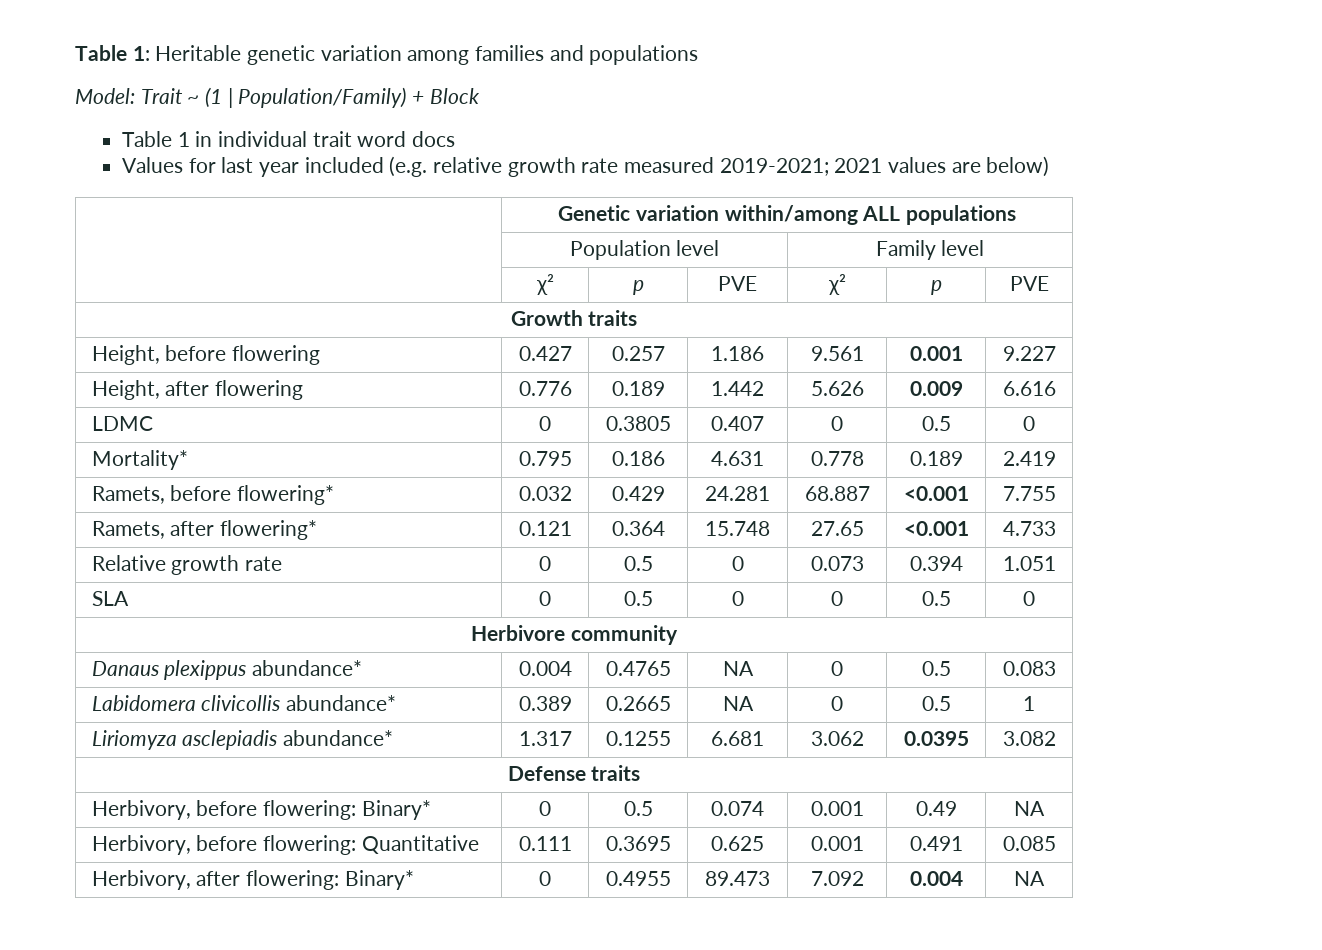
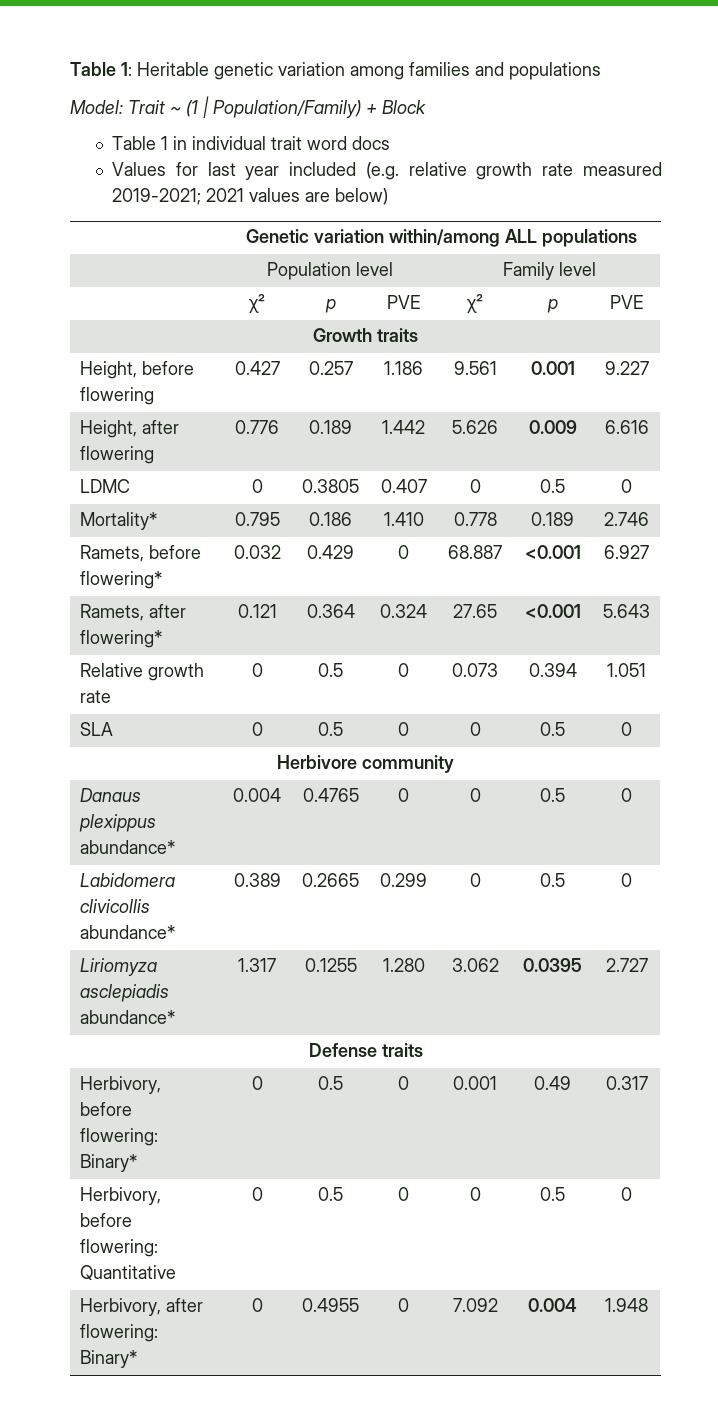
[711,451,764,466] 4.631 -> [383,512,424,526] 1.410
[1002,451,1056,466] 2.419 -> [604,512,649,526] 2.746
[705,486,770,501] 24.281 -> [398,545,409,559] 0
[1002,486,1056,501] 7.755 -> [604,545,649,559] 6.927
[705,521,770,536] 15.748 -> [380,604,427,618] 0.324
[1002,521,1056,536] 4.733 -> [603,604,650,618] 5.643
[722,661,754,676] [831,661,843,676] [921,661,951,676] [1002,661,1056,676] NA | 0 | 0.5 | 0.083 -> [398,788,409,802] [469,788,481,802] [540,788,565,802] [621,788,632,802] 0 | 0 | 0.5 | 0
[722,696,754,711] [831,696,843,711] [921,696,951,711] [1023,696,1035,711] NA | 0 | 0.5 | 1 -> [380,873,427,887] [469,873,481,887] [540,873,565,887] [621,873,632,887] 0.299 | 0 | 0.5 | 0
[711,731,764,746] 6.681 -> [382,958,425,972] 1.280
[1002,731,1056,746] 3.082 -> [605,958,648,972] 2.727
[711,801,764,816] 0.074 -> [398,1076,409,1090] 0
[1014,801,1045,816] NA -> [605,1076,648,1090] 0.317
[518,836,572,851] [605,836,671,851] [711,836,764,851] [810,836,864,851] [909,836,963,851] [1002,836,1056,851] 0.111 | 0.3695 | 0.625 | 0.001 | 0.491 | 0.085 -> [251,1187,263,1201] [318,1187,343,1201] [398,1187,409,1201] [469,1187,481,1201] [540,1187,565,1201] [621,1187,632,1201] 0 | 0.5 | 0 | 0 | 0.5 | 0
[705,871,770,886] 89.473 -> [398,1298,409,1312] 0
[1014,871,1045,886] NA -> [605,1298,648,1312] 1.948

